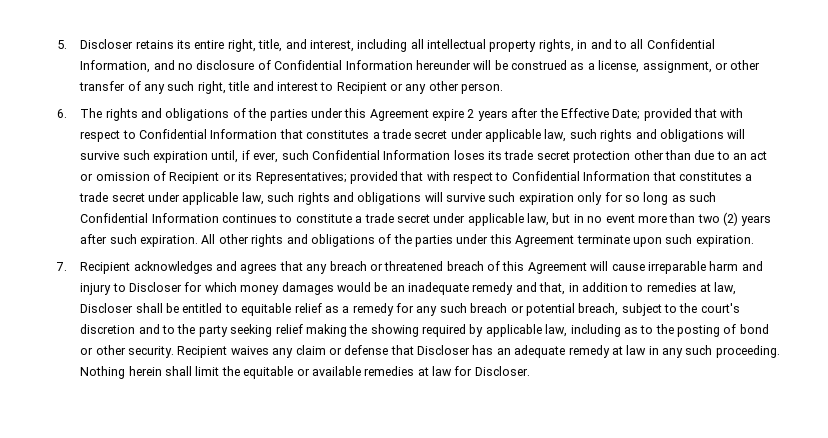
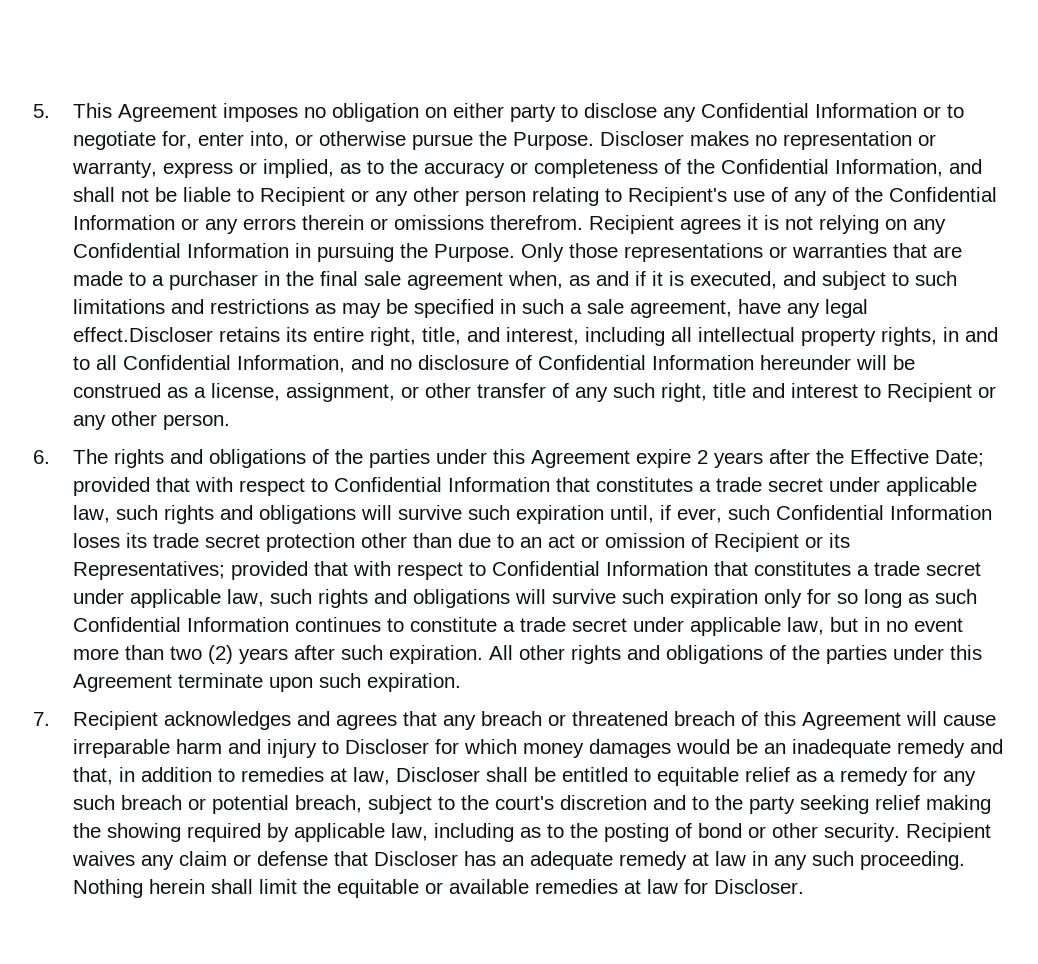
[80,39,134,49] Discloser -> [73,103,965,122] [73,131,937,150] [72,159,983,178] [73,187,998,206] [73,215,947,234] [73,243,963,262] [73,271,958,290] [73,299,869,318] [73,327,214,342] This Agreement imposes no obligation on either party to disclose any Confidential Information or to negotiate for, enter into, or otherwise pursue the Purpose. Discloser makes no representation or warranty, express or implied, as to the accuracy or completeness of the Confidential Information, and shall not be liable to Recipient or any other person relating to Recipient's use of any of the Confidential Information or any errors therein or omissions therefrom. Recipient agrees it is not relying on any Confidential Information in pursuing the Purpose. Only those representations or warranties that are made to a purchaser in the final sale agreement when, as and if it is executed, and subject to such limitations and restrictions as may be specified in such a sale agreement, have any legal effect.Discloser

